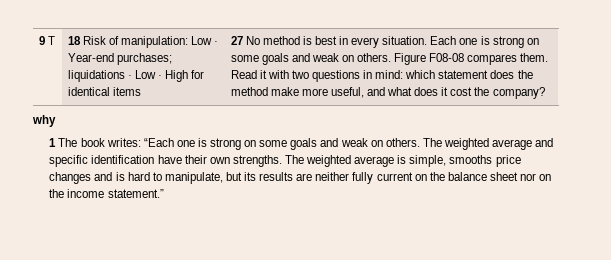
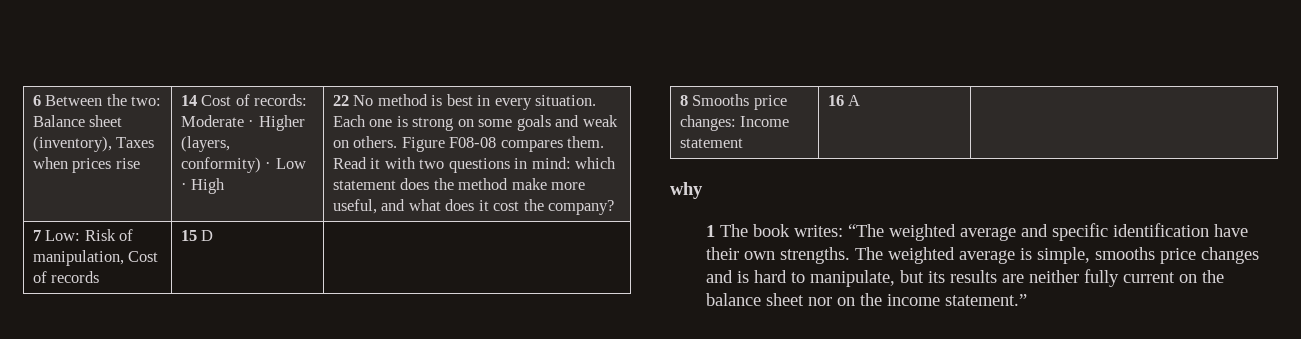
[38,36,55,45] [67,36,219,48] [67,53,172,65] [67,70,125,82] 9 T | 18 Risk of manipulation: Low · Year-end purchases; liquidations -> [32,94,162,106] [32,115,123,127] [32,136,155,152] [32,157,140,173] [180,94,308,106] [180,115,305,131] [180,136,230,152] [180,157,261,173] 6 Between the two: Balance sheet (inventory), Taxes when prices rise | 14 Cost of records: Moderate · Higher (layers, conformity)
[191,70,205,79] [67,87,141,96] [230,36,243,45] for identical items | 27 -> [332,95,349,106] | 22
(545, 93) none -> [32,229,134,241] [32,250,159,266] [32,271,100,283] [180,230,214,241] [679,94,787,110] [679,115,790,131] [679,138,743,148] [827,95,861,106] // 7 Low: Risk of manipulation, Cost of records | 15 D | // 8 Smooths price changes: Income statement | 16 A |
[143,138,442,150] “Each one is strong on some goals and weak on others. The -> [847,224,884,237] “The

